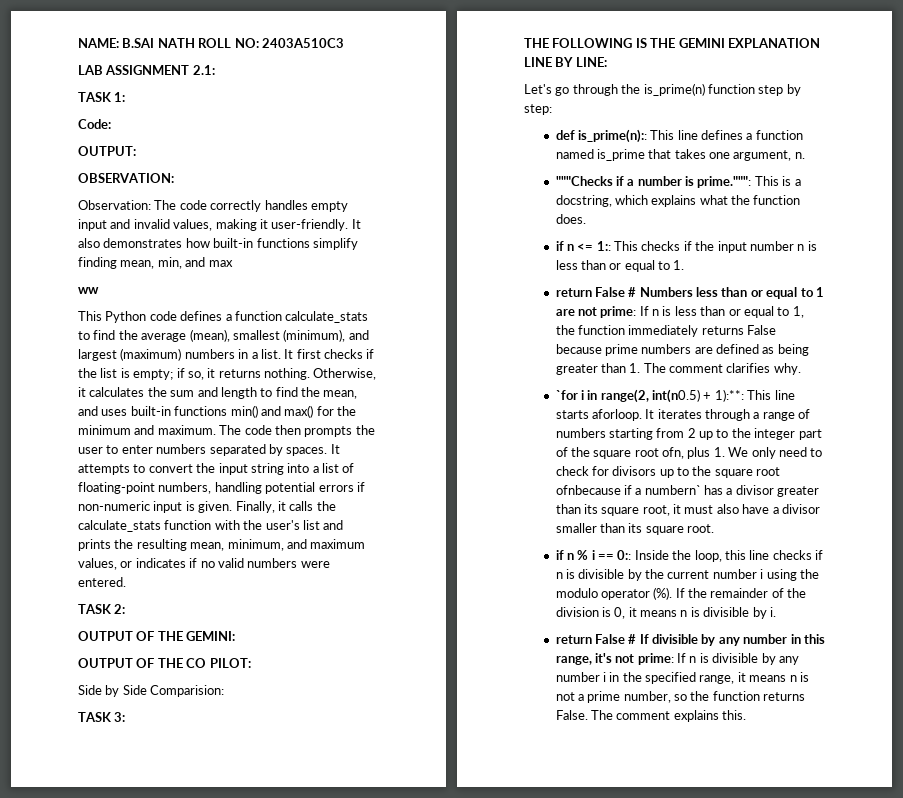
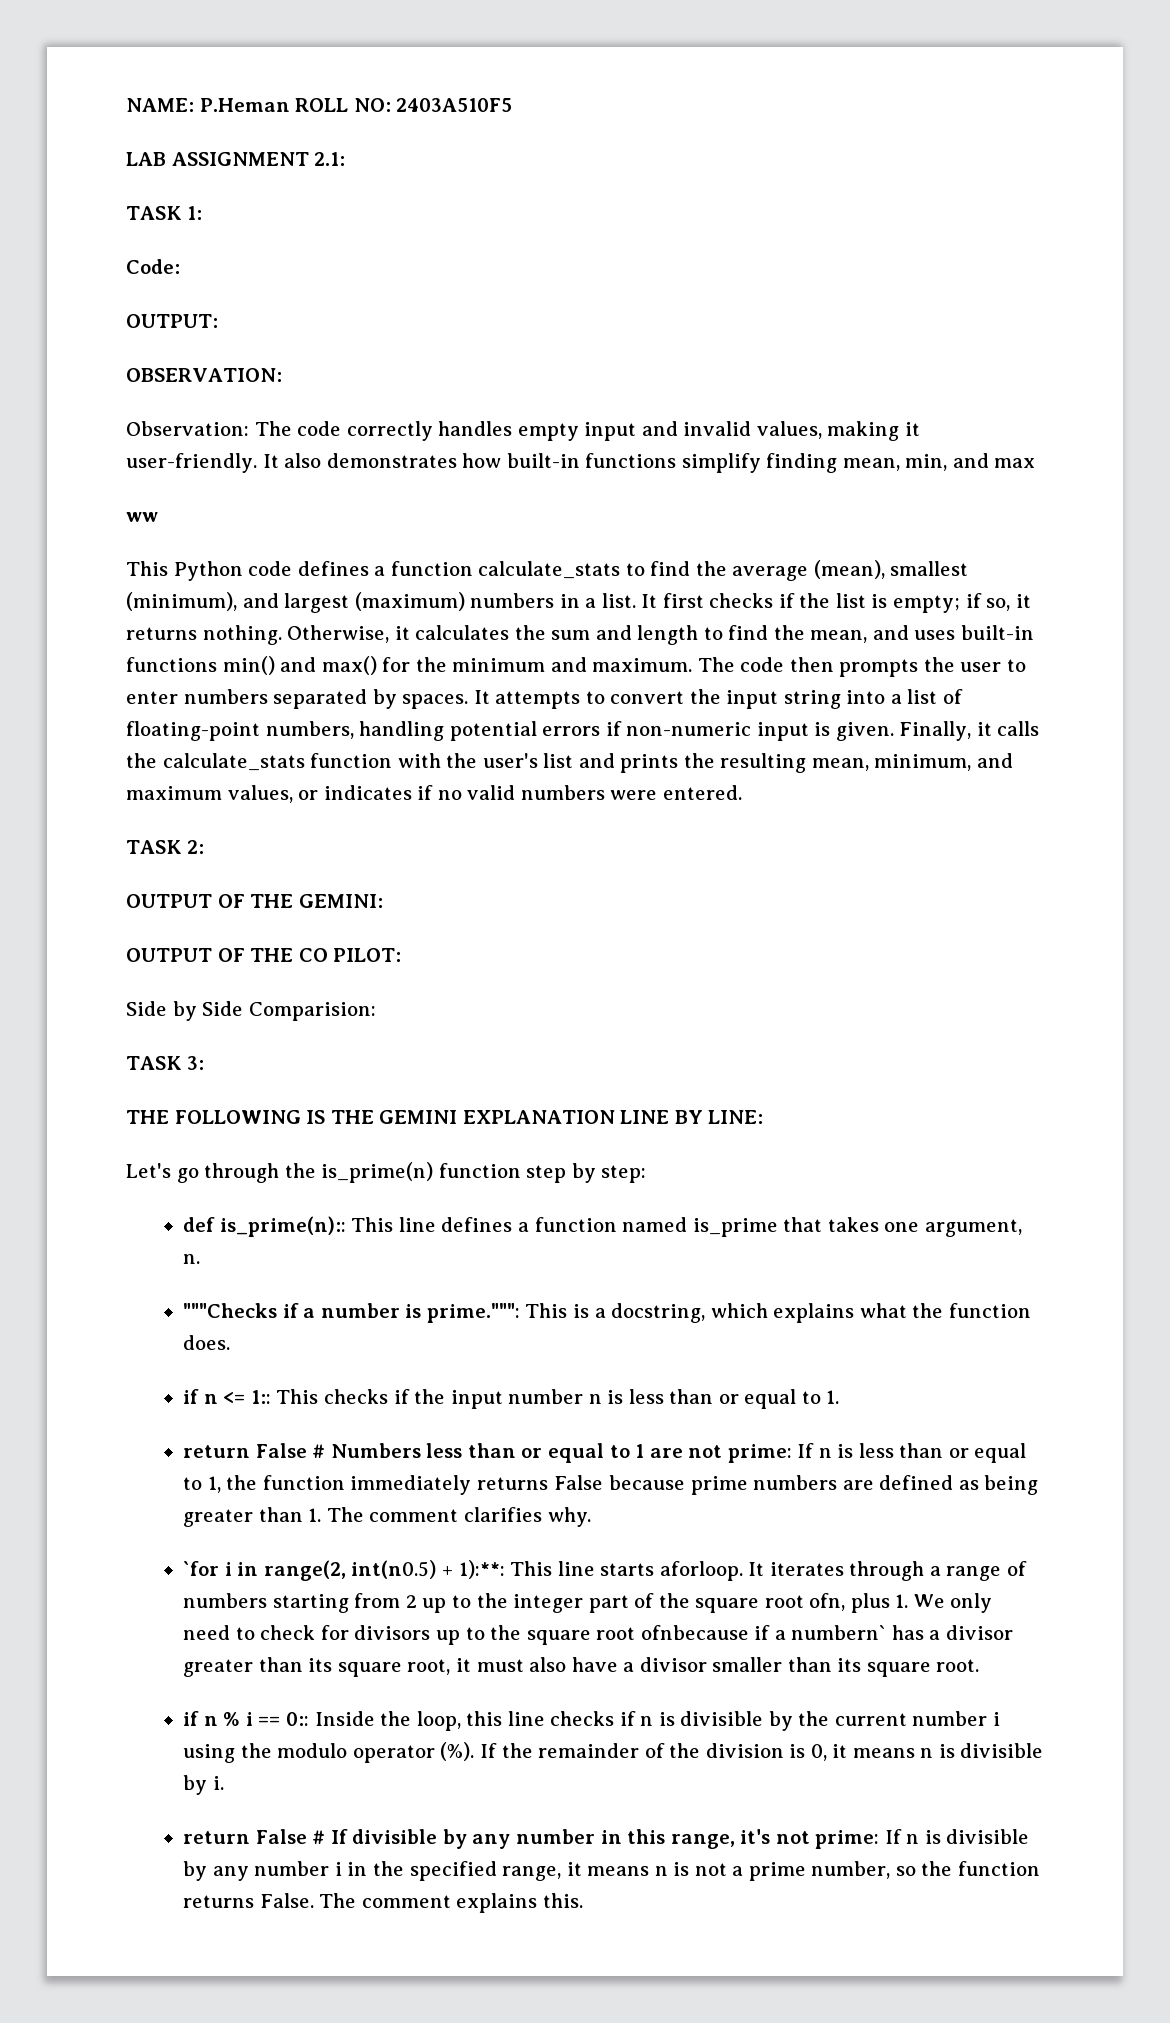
[122,38,195,48] B.SAI NATH -> [199,98,290,112] P.Heman
[261,38,344,48] 2403A510C3 -> [396,98,513,112] 2403A510F5

